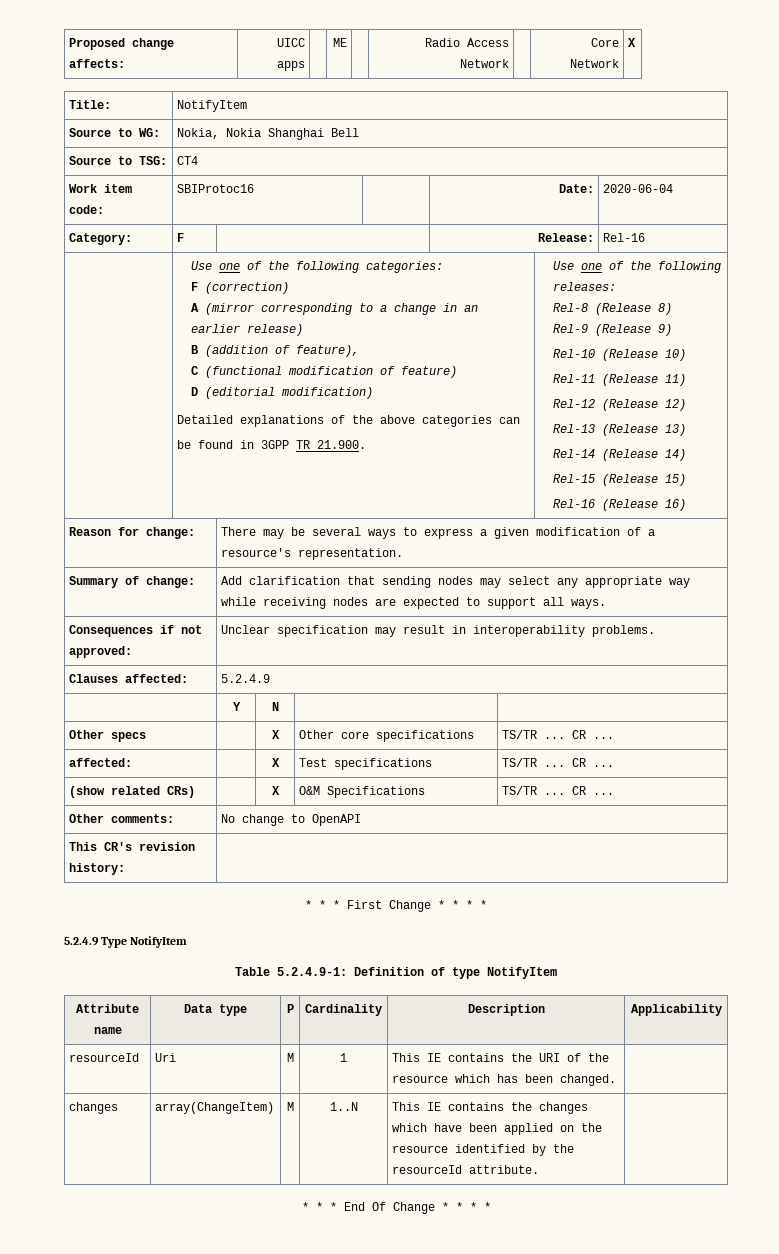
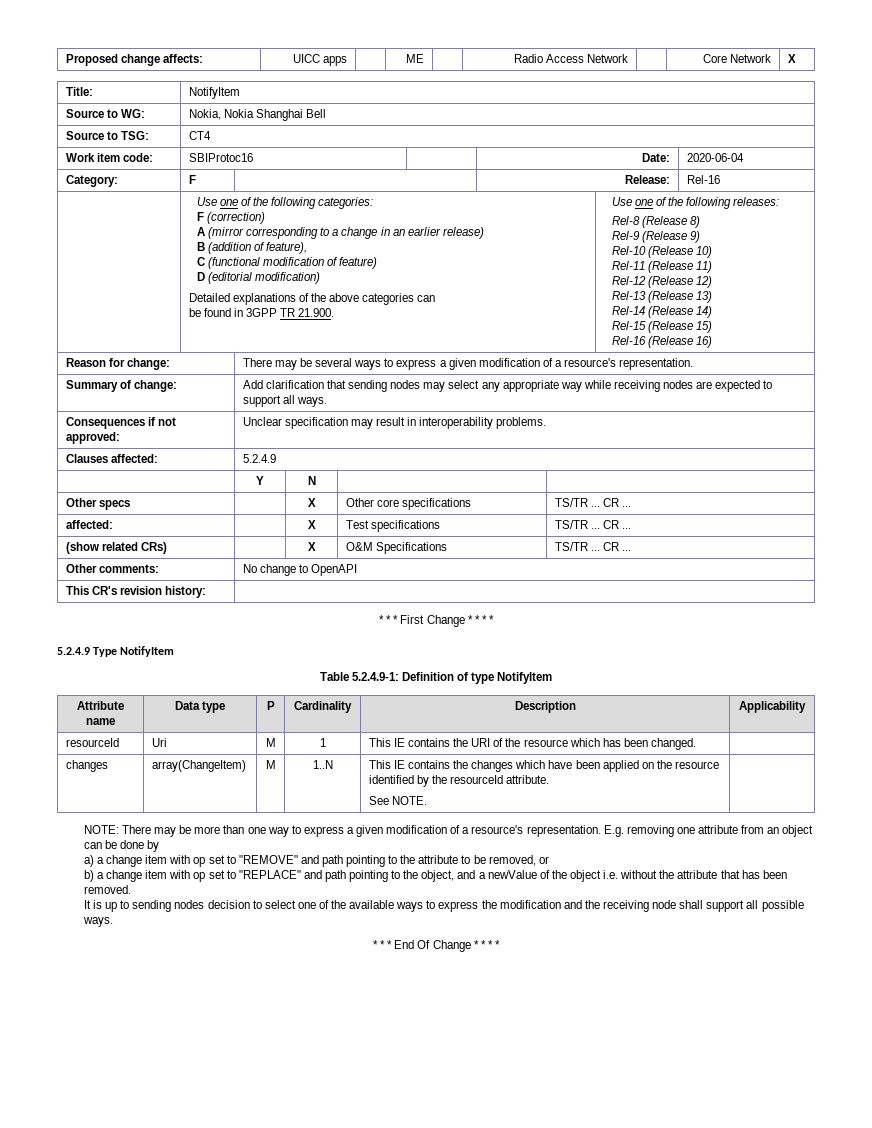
(540, 1169) | -> [368,796,427,805] [83,825,814,837] [83,840,160,852] [83,855,549,867] [83,870,787,882] [83,885,131,894] [83,900,804,912] [82,917,113,927] // See NOTE. | // NOTE: There may be more than one way to express a given modification of a resource's representation. E.g. removing one attribute from an object can be done by // a) a change item with op set to "REMOVE" and path pointing to the attribute to be removed, or // b) a change item with op set to "REPLACE" and path pointing to the object, and a newValue of the object i.e. without the attribute that has been removed. // It is up to sending nodes decision to select one of the available ways to express the modification and the receiving node shall support all possible ways.

